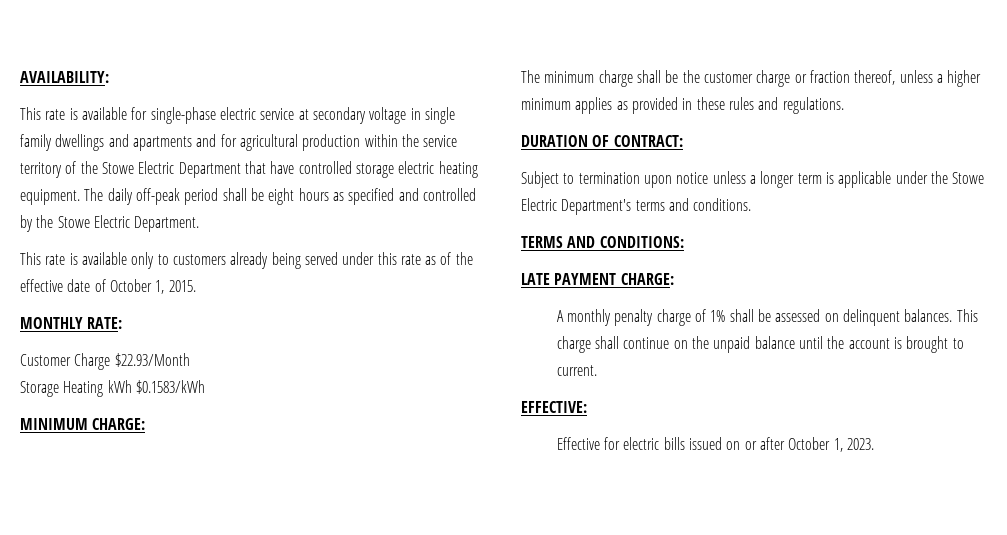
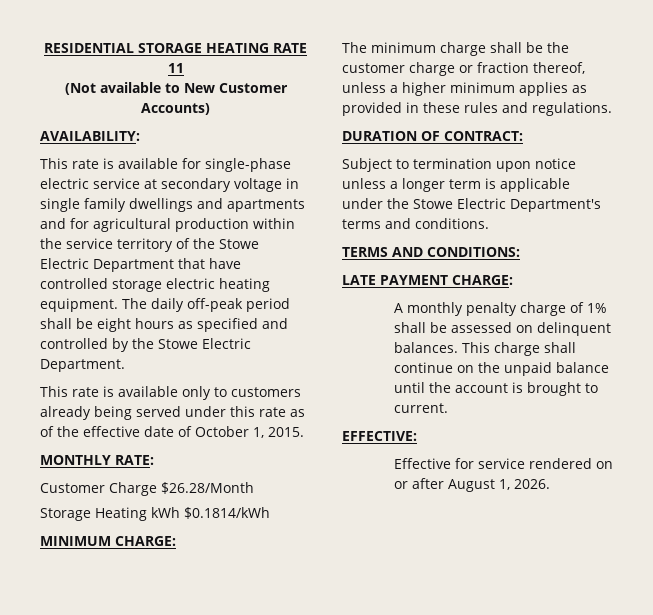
(20, 77) none -> [43,43,308,53] [167,63,184,73] [64,82,288,95] [141,103,210,115] RESIDENTIAL STORAGE HEATING RATE 11 // (Not available to New Customer Accounts) //
[114,353,190,367] $22.93/Month -> [161,482,254,494] $26.28/Month
[135,380,205,394] $0.1583/kWh -> [184,507,270,519] $0.1814/kWh
[623,437,875,452] electric bills issued on or after October 1, 2023. -> [477,458,613,469] [393,478,550,492] service rendered on or after August 1, 2026.

